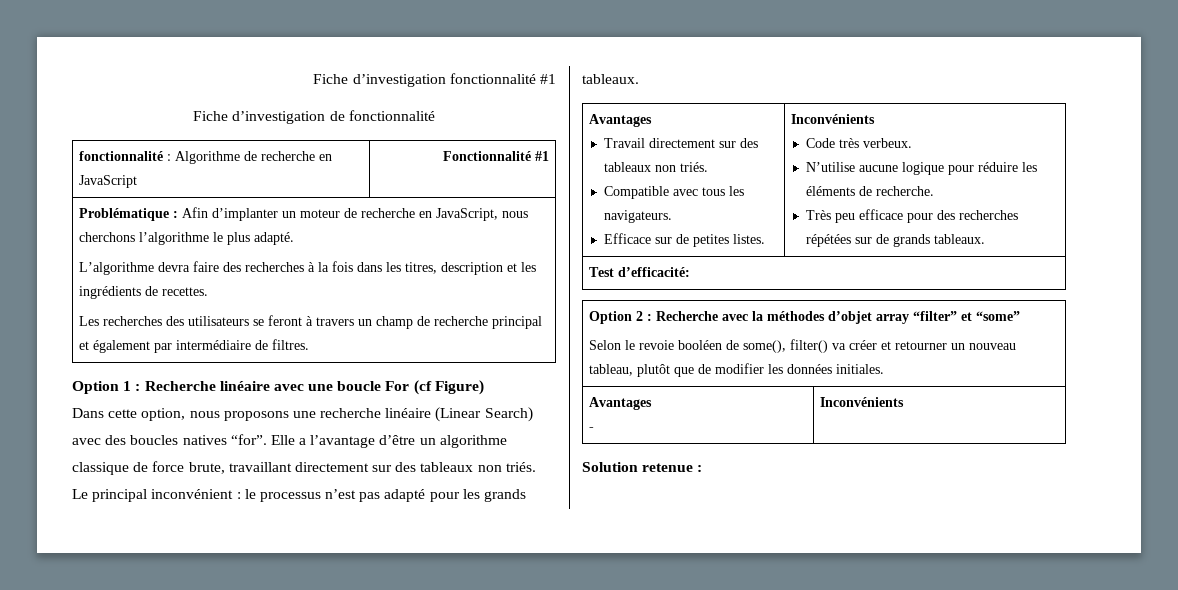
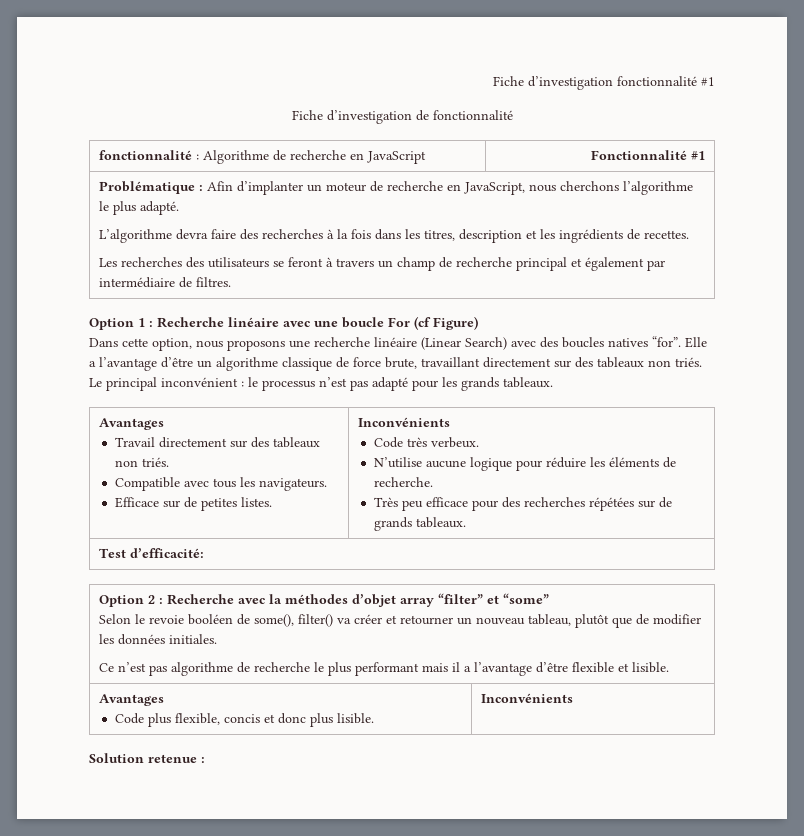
[588,397,652,410] [588,427,594,431] // Avantages // - -> [99,662,670,676] [99,694,165,706] [114,713,374,727] // Ce n’est pas algorithme de recherche le plus performant mais il a l’avantage d’être flexible et lisible. // Avantages // Code plus flexible, concis et donc plus lisible.

